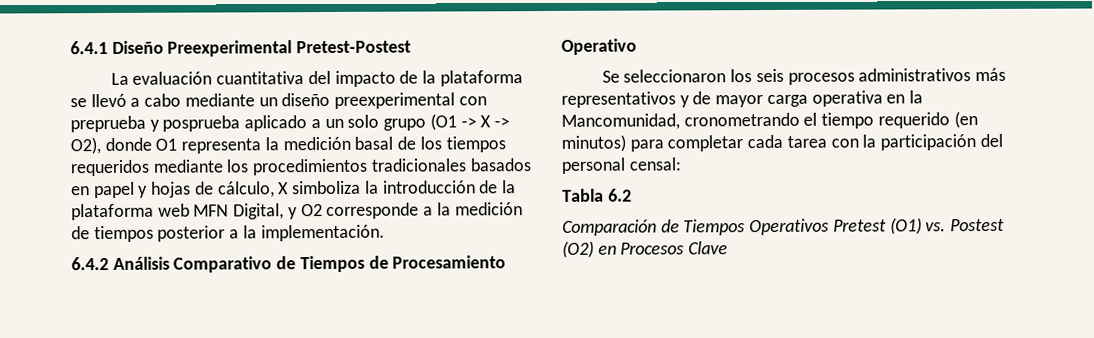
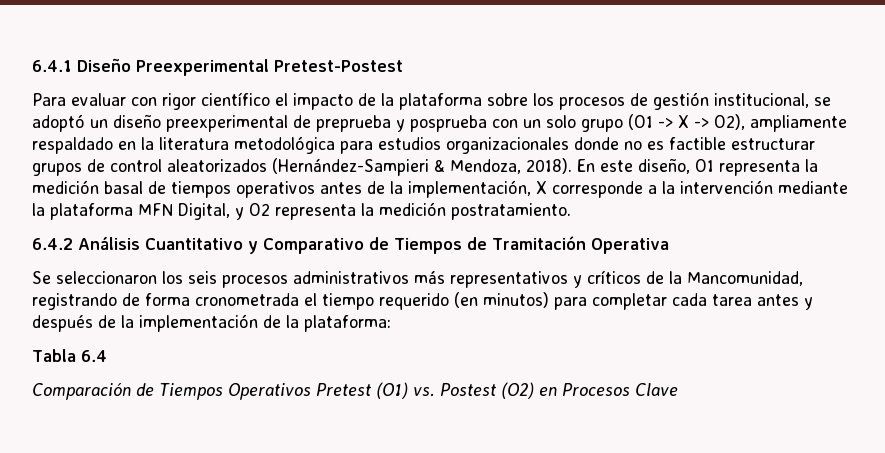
[110,70,523,87] [70,93,255,108] La evaluación cuantitativa del impacto de la plataforma se llevó a cabo mediante -> [32,92,831,110] [32,114,85,132] Para evaluar con rigor científico el impacto de la plataforma sobre los procesos de gestión institucional, se adoptó
[458,96,487,106] con -> [293,115,311,128] de
[244,115,321,132] aplicado a -> [492,119,518,128] con
[104,137,152,152] donde -> [750,115,847,132] [32,136,815,154] [32,158,690,176] ampliamente respaldado en la literatura metodológica para estudios organizacionales donde no es factible estructurar grupos de control aleatorizados (Hernández-Sampieri & Mendoza, 2018). En este diseño,
[419,136,506,153] [70,158,532,177] [71,180,516,199] [71,202,523,221] [71,224,385,243] los tiempos requeridos mediante los procedimientos tradicionales basados en papel y hojas de cálculo, X simboliza la introducción de la plataforma web MFN Digital, y O2 corresponde a la medición de tiempos posterior a la implementación. -> [171,180,848,198] [32,202,571,220] tiempos operativos antes de la implementación, X corresponde a la intervención mediante la plataforma MFN Digital, y O2 representa la medición postratamiento.
(170, 263) none -> [145,238,258,254] Cuantitativo y
[392,255,507,269] [561,38,637,55] Procesamiento Operativo -> [492,236,669,254] Tramitación Operativa
[692,90,924,108] [561,112,800,130] de mayor carga operativa en la Mancomunidad, cronometrando -> [587,270,803,286] [32,293,299,310] críticos de la Mancomunidad, registrando de forma cronometrada
[830,133,1003,151] [561,157,682,174] con la participación del personal censal: -> [757,294,813,310] [32,314,391,332] antes y después de la implementación de la plataforma:
[607,188,632,202] 6.2 -> [80,350,107,362] 6.4

